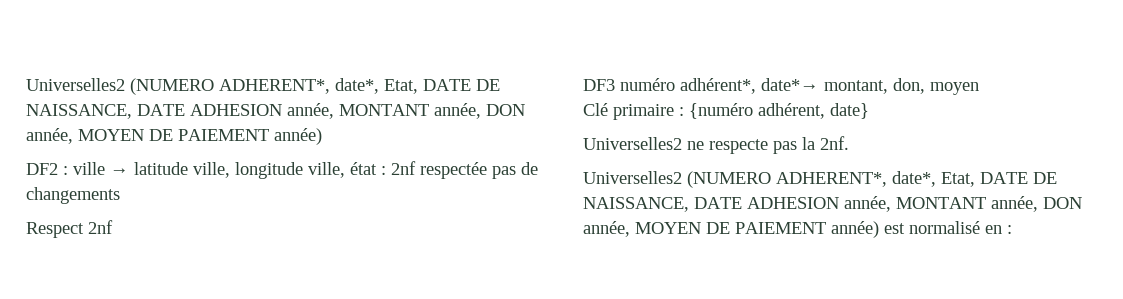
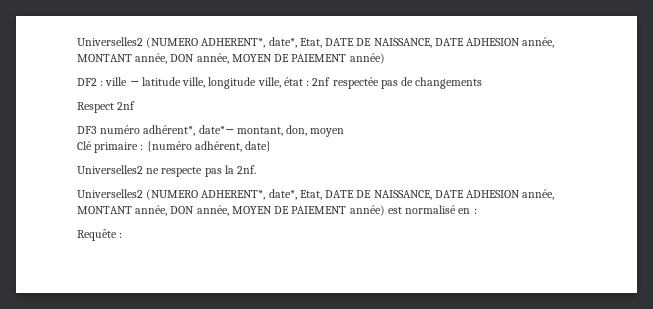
(1012, 229) none -> [77,229,123,241] // Requête :

